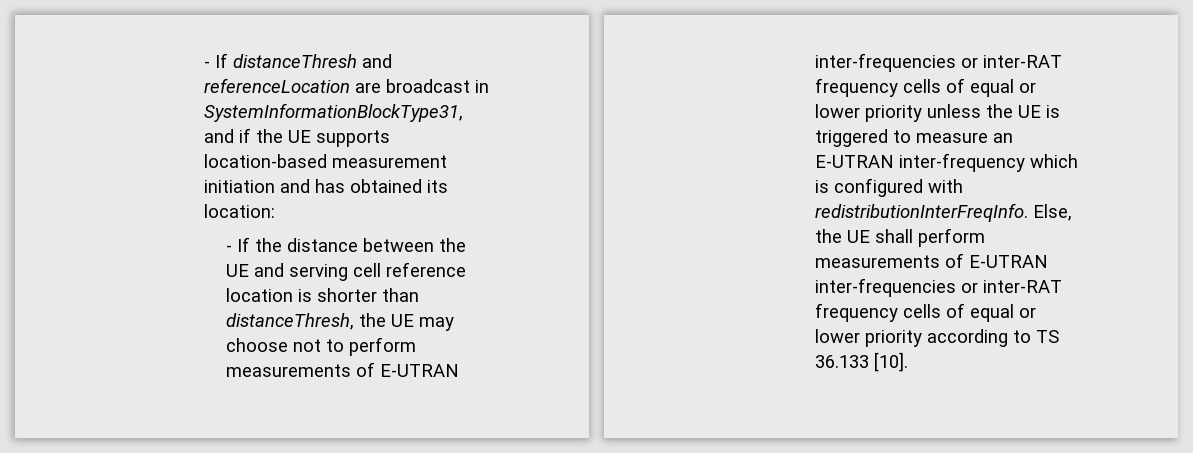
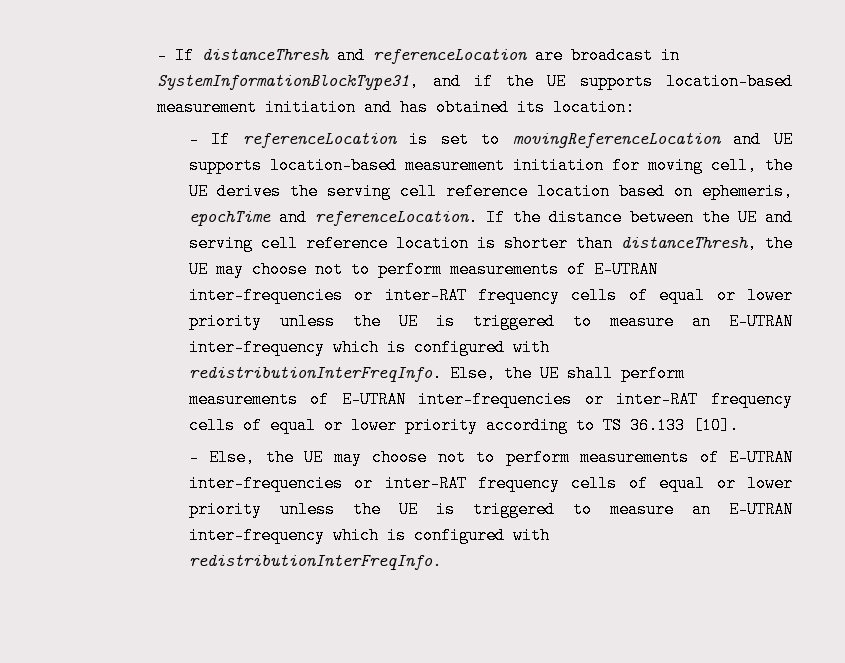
(250, 244) none -> [242,131,794,148] [188,157,793,174] [188,183,794,200] [188,209,505,226] referenceLocation is set to movingReferenceLocation and UE supports location-based measurement initiation for moving cell, the UE derives the serving cell reference location based on ephemeris, epochTime and referenceLocation. If
(908, 362) none -> [188,449,793,466] [188,475,794,492] [188,501,794,518] [188,527,550,544] [188,554,441,570] // - Else, the UE may choose not to perform measurements of E-UTRAN inter-frequencies or inter-RAT frequency cells of equal or lower priority unless the UE is triggered to measure an E-UTRAN inter-frequency which is configured with redistributionInterFreqInfo.

